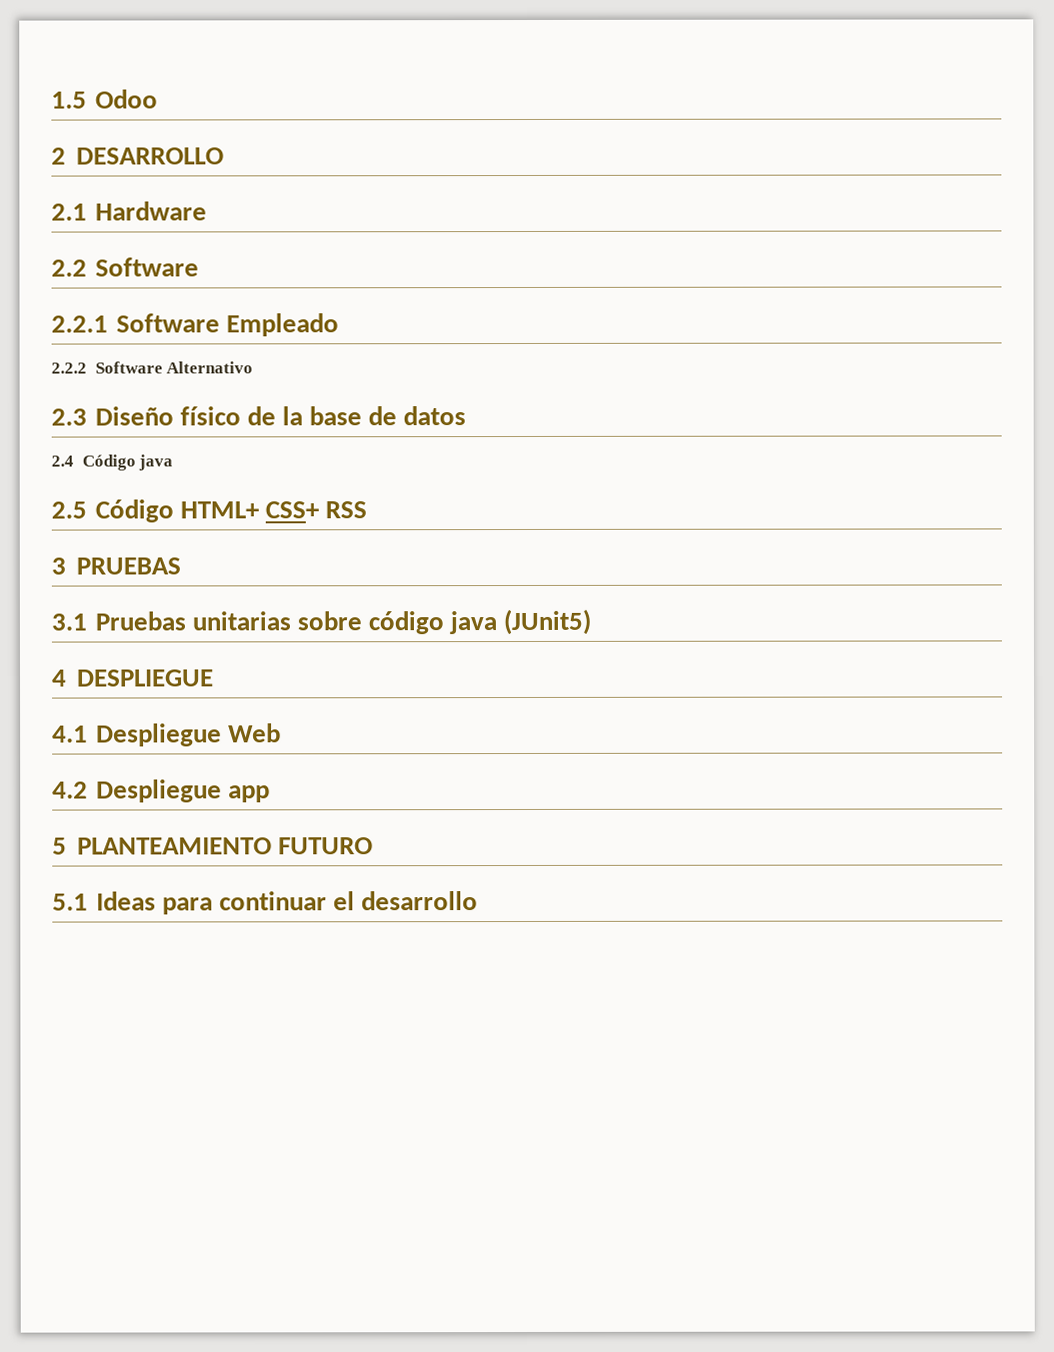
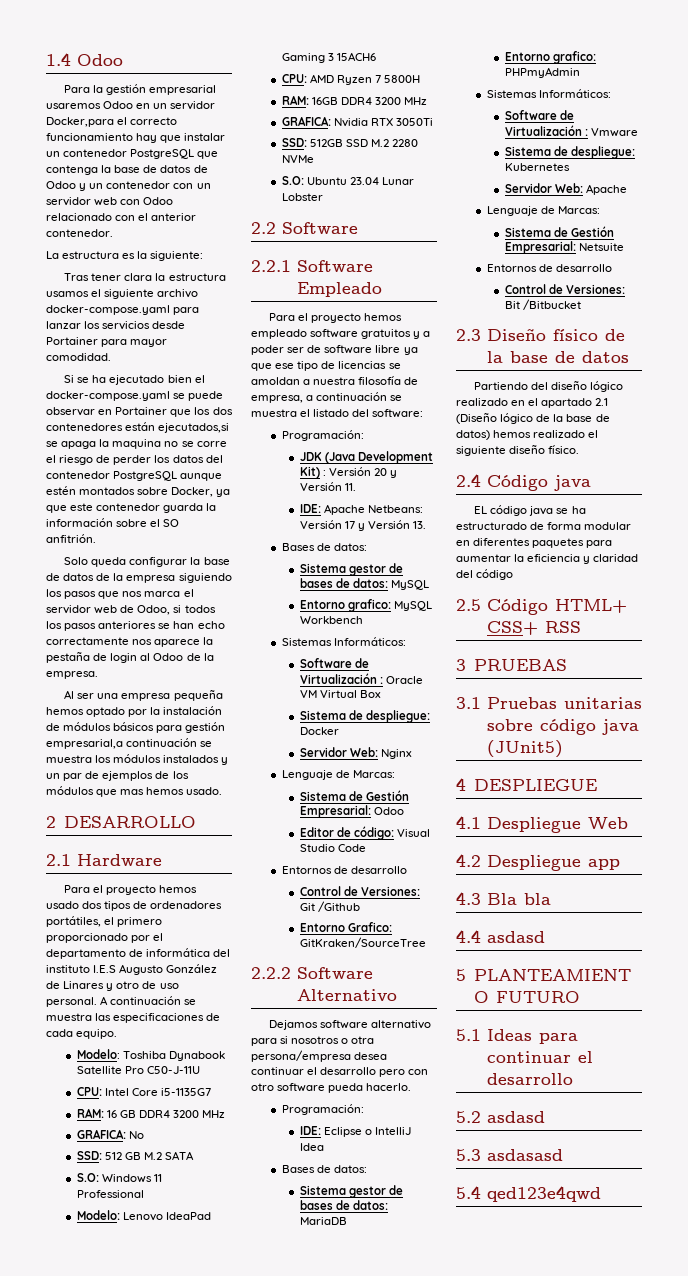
[51,89,158,109] [51,147,224,165] [51,201,207,221] 1.5 Odoo // 2 DESARROLLO // 2.1 Hardware -> [46,53,123,66] [64,84,217,95] [46,101,216,110] [46,117,178,127] [46,133,226,143] [46,149,219,159] [46,165,208,175] [46,181,211,191] [46,197,174,206] [46,213,197,221] [46,229,113,237] [46,251,204,261] [64,273,226,281] [46,289,199,299] [46,305,200,315] [46,321,186,330] [46,337,168,347] [46,353,111,361] [64,375,205,385] [46,391,224,401] [46,407,233,417] [46,422,230,433] [46,439,227,449] [46,455,223,465] [46,471,223,481] [46,486,231,497] [46,503,217,513] [46,518,180,527] [46,534,96,543] [64,557,230,567] [46,573,232,583] [46,589,194,599] [46,605,216,615] [46,621,225,631] [46,637,214,647] [46,652,214,663] [46,671,98,679] [64,690,223,701] [46,706,223,717] [46,722,226,733] [46,738,213,749] [46,754,229,765] [46,771,189,781] [46,786,223,797] [46,816,197,828] [46,854,162,866] [64,885,198,895] [46,901,223,911] [46,916,163,927] [46,933,164,943] [46,948,231,959] [46,964,218,975] [46,981,179,991] [46,996,197,1007] [46,1013,221,1023] [46,1029,118,1039] [76,1049,225,1061] [76,1066,200,1074] [76,1087,212,1096] [76,1108,226,1118] [76,1129,144,1139] [76,1151,195,1160] [76,1173,162,1183] [76,1190,144,1198] [76,1210,211,1221] [281,52,376,63] [281,74,421,85] [281,95,428,105] [281,116,434,127] [281,138,419,147] [281,155,314,163] [281,176,415,185] [281,193,323,201] 1.4 Odoo // Para la gestión empresarial usaremos Odoo en un servidor Docker,para el correcto funcionamiento hay que instalar un contenedor PostgreSQL que contenga la base de datos de Odoo y un contenedor con un servidor web con Odoo relacionado con el anterior contenedor. // La estructura es la siguiente: // Tras tener clara la estructura usamos el siguiente archivo docker-compose.yaml para lanzar los servicios desde Portainer para mayor comodidad. // Si se ha ejecutado bien el docker-compose.yaml se puede observar en Portainer que los dos contenedores están ejecutados,si se apaga la maquina no se corre el riesgo de perder los datos del contenedor PostgreSQL aunque estén montados sobre Docker, ya que este contenedor guarda la información sobre el SO anfitrión. // Solo queda configurar la base de datos de la empresa siguiendo los pasos que nos marca el servidor web de Odoo, si todos los pasos anteriores se han echo correctamente nos aparece la pestaña de login al Odoo de la empresa. // Al ser una empresa pequeña hemos optado por la instalación de módulos básicos para gestión empresarial,a continuación se muestra los módulos instalados y un par de ejemplos de los módulos que mas hemos usado. // 2 DESARROLLO // 2.1 Hardware // Para el proyecto hemos usado dos tipos de ordenadores portátiles, el primero proporcionado por el departamento de informática del instituto I.E.S Augusto González de Linares y otro de uso personal. A continuación se muestra las especificaciones de cada equipo. // Modelo: Toshiba Dynabook Satellite Pro C50-J-11U // CPU: Intel Core i5-1135G7 // RAM: 16 GB DDR4 3200 MHz // GRAFICA: No // SSD: 512 GB M.2 SATA // S.O: Windows 11 Professional // Modelo: Lenovo IdeaPad Gaming 3 15ACH6 // CPU: AMD Ryzen 7 5800H // RAM: 16GB DDR4 3200 MHz // GRAFICA: Nvidia RTX 3050Ti // SSD: 512GB SSD M.2 2280 NVMe // S.O: Ubuntu 23.04 Lunar Lobster
[51,361,254,374] 2.2.2 Software Alternativo -> [269,313,403,323] [251,329,431,339] [251,345,418,355] [251,361,401,371] [251,376,419,385] [251,392,403,403] [251,409,424,418] [281,430,364,441] [299,451,433,464] [299,466,398,479] [299,482,356,491] [299,504,423,515] [299,520,427,531] [281,543,367,551] [299,563,403,576] [299,578,430,590] [299,599,432,612] [299,616,363,624] [281,637,406,646] [299,658,369,668] [299,673,423,684] [299,690,381,698] [299,710,430,723] [299,727,339,735] [299,747,412,759] [281,770,395,780] [299,790,409,801] [299,805,404,818] [299,826,431,840] [299,844,366,852] [281,866,407,874] [299,886,420,896] [299,901,360,912] [299,922,392,932] [299,937,426,948] [251,967,373,979] [296,989,397,1001] [269,1020,432,1030] [251,1036,375,1046] [251,1050,388,1062] [251,1067,429,1077] [251,1083,412,1093] [281,1104,364,1115] [299,1126,412,1137] [299,1143,324,1151] [281,1165,367,1173] [299,1185,403,1198] [299,1200,388,1210] [299,1217,347,1225] [504,51,596,64] [504,67,580,78] [486,89,611,98] [504,110,574,120] [504,125,638,137] [504,146,635,159] [504,163,570,171] [504,183,627,195] [486,206,600,216] [504,226,614,237] [504,241,624,254] [486,264,612,272] [504,284,625,294] [504,299,581,310] Para el proyecto hemos empleado software gratuitos y a poder ser de software libre ya que ese tipo de licencias se amoldan a nuestra filosofía de empresa, a continuación se muestra el listado del software: // Programación: // JDK (Java Development Kit) : Versión 20 y Versión 11. // IDE: Apache Netbeans: Versión 17 y Versión 13. // Bases de datos: // Sistema gestor de bases de datos: MySQL // Entorno grafico: MySQL Workbench // Sistemas Informáticos: // Software de Virtualización : Oracle VM Virtual Box // Sistema de despliegue: Docker // Servidor Web: Nginx // Lenguaje de Marcas: // Sistema de Gestión Empresarial: Odoo // Editor de código: Visual Studio Code // Entornos de desarrollo // Control de Versiones: Git /Github // Entorno Grafico: GitKraken/SourceTree // 2.2.2 Software Alternativo // Dejamos software alternativo para si nosotros o otra persona/empresa desea continuar el desarrollo pero con otro software pueda hacerlo. // Programación: // IDE: Eclipse o IntelliJ Idea // Bases de datos: // Sistema gestor de bases de datos: MariaDB // Entorno grafico: PHPmyAdmin // Sistemas Informáticos: // Software de Virtualización : Vmware // Sistema de despliegue: Kubernetes // Servidor Web: Apache // Lenguaje de Marcas: // Sistema de Gestión Empresarial: Netsuite // Entornos de desarrollo // Control de Versiones: Bit /Bitbucket
[51,454,174,471] 2.4 Código java -> [474,381,624,392] [456,398,609,408] [456,413,610,424] [456,430,599,440] [456,445,580,456] [456,474,591,491] [474,505,586,516] [456,522,632,530] [456,538,613,548] [456,554,639,564] [456,569,514,580] Partiendo del diseño lógico realizado en el apartado 2.1 (Diseño lógico de la base de datos) hemos realizado el siguiente diseño físico. // 2.4 Código java // EL código java se ha estructurado de forma modular en diferentes paquetes para aumentar la eficiencia y claridad del código
(270, 794) none -> [456,892,551,905] [456,930,545,943] // 4.3 Bla bla // 4.4 asdasd
(479, 901) none -> [456,1111,545,1123] [456,1149,563,1161] [456,1186,601,1202] // 5.2 asdasd // 5.3 asdasasd // 5.4 qed123e4qwd

